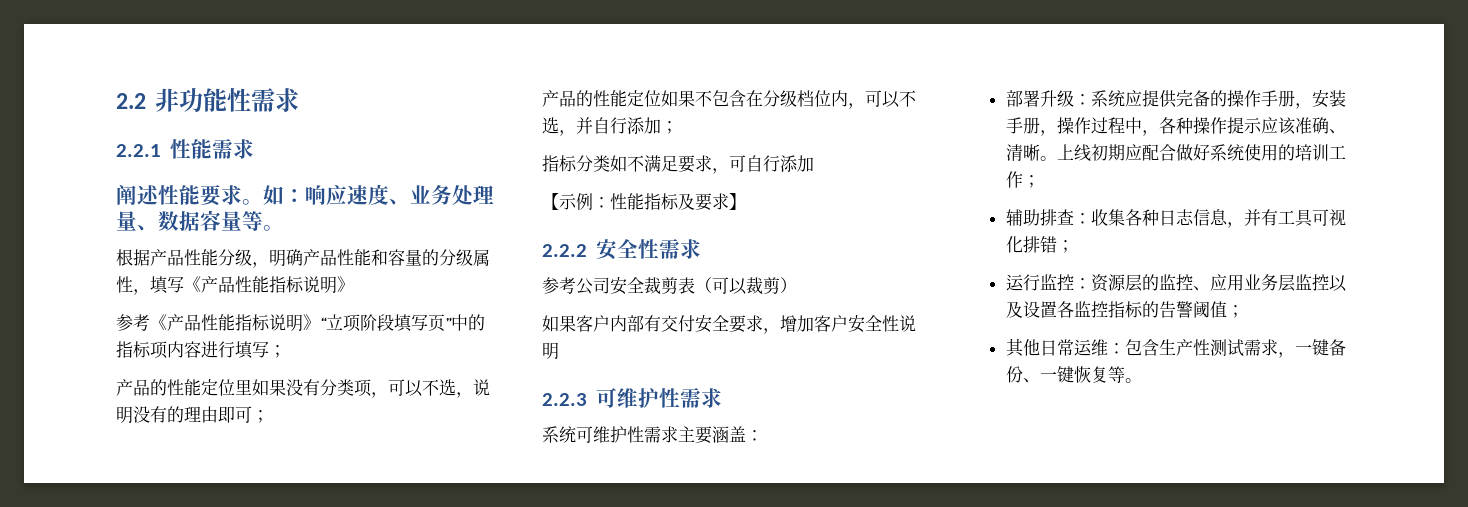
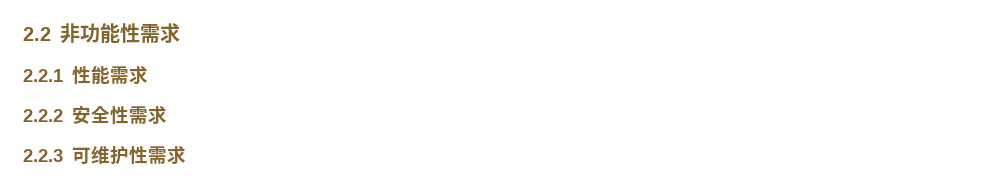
[116,184,494,206] [116,210,284,231] [116,249,490,268] [116,276,354,295] [116,314,485,332] [116,341,286,359] [116,379,490,398] [116,406,269,424] [542,90,916,109] [542,117,678,136] [542,155,814,174] [542,193,746,211] [542,238,701,260] [542,277,797,295] [542,315,916,334] [542,342,559,360] [542,387,722,408] [542,426,763,444] [1005,90,1346,109] [1005,117,1346,136] [1005,144,1346,162] [1005,171,1040,188] [1005,209,1346,228] [1005,236,1074,253] [1005,274,1347,292] [1005,301,1244,318] [1005,338,1346,358] [1005,366,1142,383] 阐述性能要求。如：响应速度、业务处理量、数据容量等。 // 根据产品性能分级，明确产品性能和容量的分级属性，填写《产品性能指标说明》 // 参考《产品性能指标说明》“立项阶段填写页”中的指标项内容进行填写； // 产品的性能定位里如果没有分类项，可以不选，说明没有的理由即可； // 产品的性能定位如果不包含在分级档位内，可以不选，并自行添加； // 指标分类如不满足要求，可自行添加 // 【示例：性能指标及要求】 // 2.2.2安全性需求 // 参考公司安全裁剪表（可以裁剪） // 如果客户内部有交付安全要求，增加客户安全性说明 // 2.2.3可维护性需求 // 系统可维护性需求主要涵盖： // 部署升级：系统应提供完备的操作手册，安装手册，操作过程中，各种操作提示应该准确、清晰。上线初期应配合做好系统使用的培训工作； // 辅助排查：收集各种日志信息，并有工具可视化排错； // 运行监控：资源层的监控、应用业务层监控以及设置各监控指标的告警阈值； // 其他日常运维：包含生产性测试需求，一键备份、一键恢复等。 -> [23,105,167,125] [23,145,186,165] 2.2.2安全性需求 // 2.2.3可维护性需求

